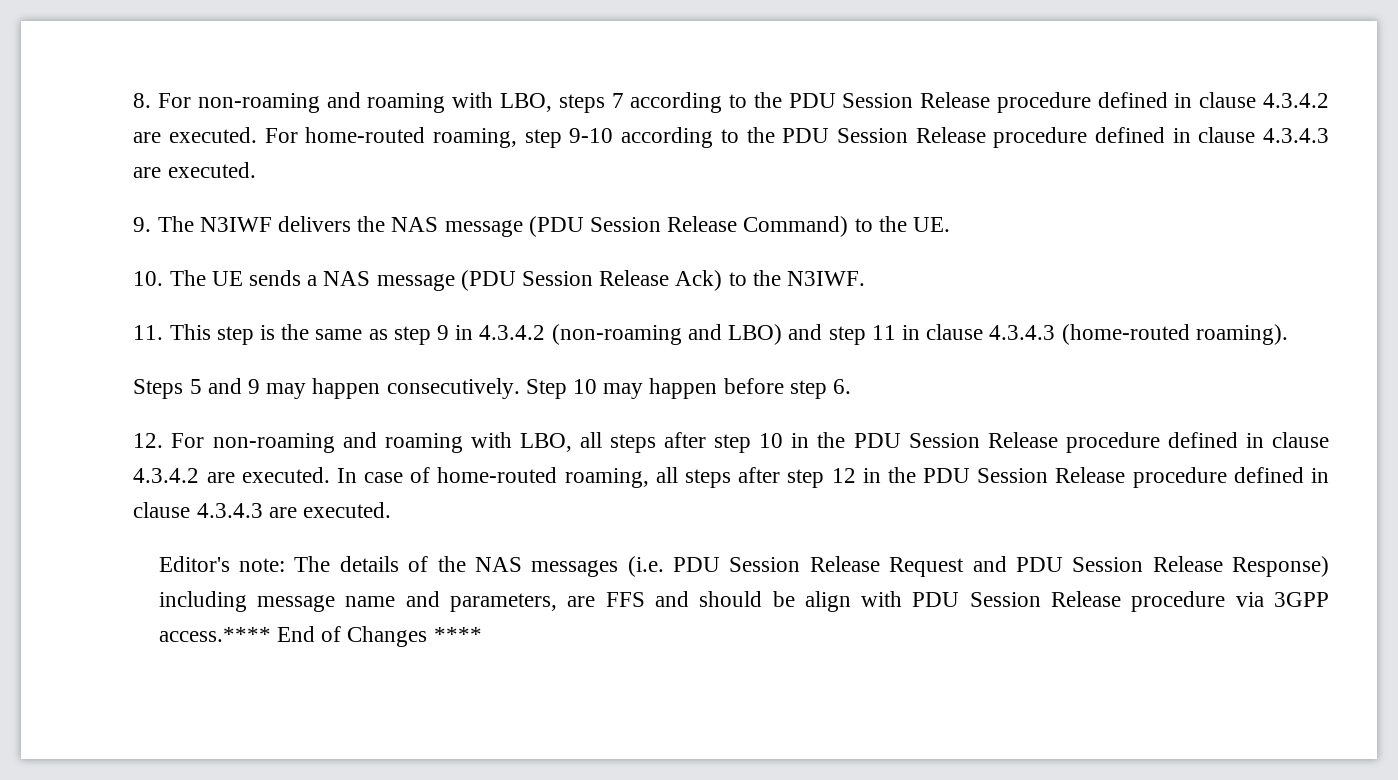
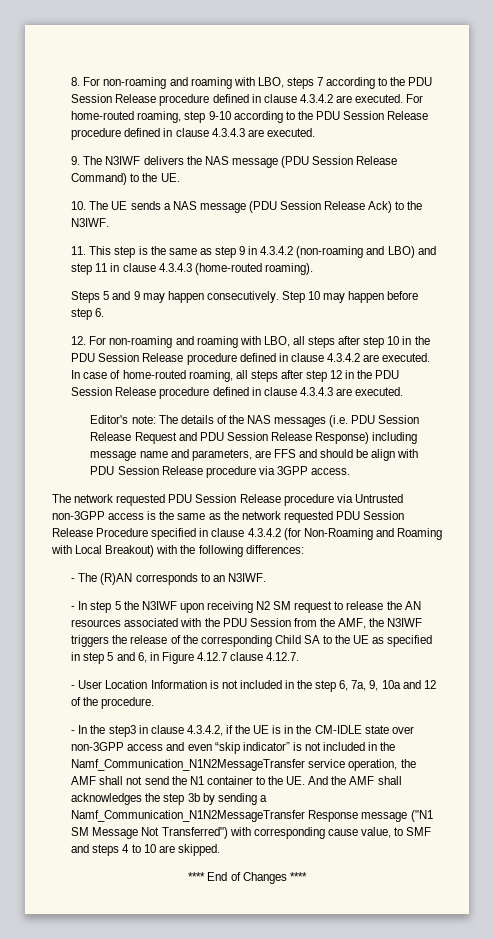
[158,627,271,642] access.**** -> [311,468,351,475] [52,494,403,506] [52,511,405,523] [52,528,442,540] [51,545,304,557] [71,573,266,585] [71,601,421,613] [71,618,423,629] [71,635,433,647] [71,652,300,664] [71,680,436,692] [71,697,155,709] [71,725,414,737] [71,742,396,754] [71,759,416,771] [71,776,402,785] [71,793,267,805] [71,810,433,822] [71,827,432,839] [71,844,220,856] [188,872,206,881] access. // The network requested PDU Session Release procedure via Untrusted non-3GPP access is the same as the network requested PDU Session Release Procedure specified in clause 4.3.4.2 (for Non-Roaming and Roaming with Local Breakout) with the following differences: // - The (R)AN corresponds to an N3IWF. // - In step 5 the N3IWF upon receiving N2 SM request to release the AN resources associated with the PDU Session from the AMF, the N3IWF triggers the release of the corresponding Child SA to the UE as specified in step 5 and 6, in Figure 4.12.7 clause 4.12.7. // - User Location Information is not included in the step 6, 7a, 9, 10a and 12 of the procedure. // - In the step3 in clause 4.3.4.2, if the UE is in the CM-IDLE state over non-3GPP access and even “skip indicator” is not included in the Namf_Communication_N1N2MessageTransfer service operation, the AMF shall not send the N1 container to the UE. And the AMF shall acknowledges the step 3b by sending a Namf_Communication_N1N2MessageTransfer Response message ("N1 SM Message Not Transferred") with corresponding cause value, to SMF and steps 4 to 10 are skipped. // ****

